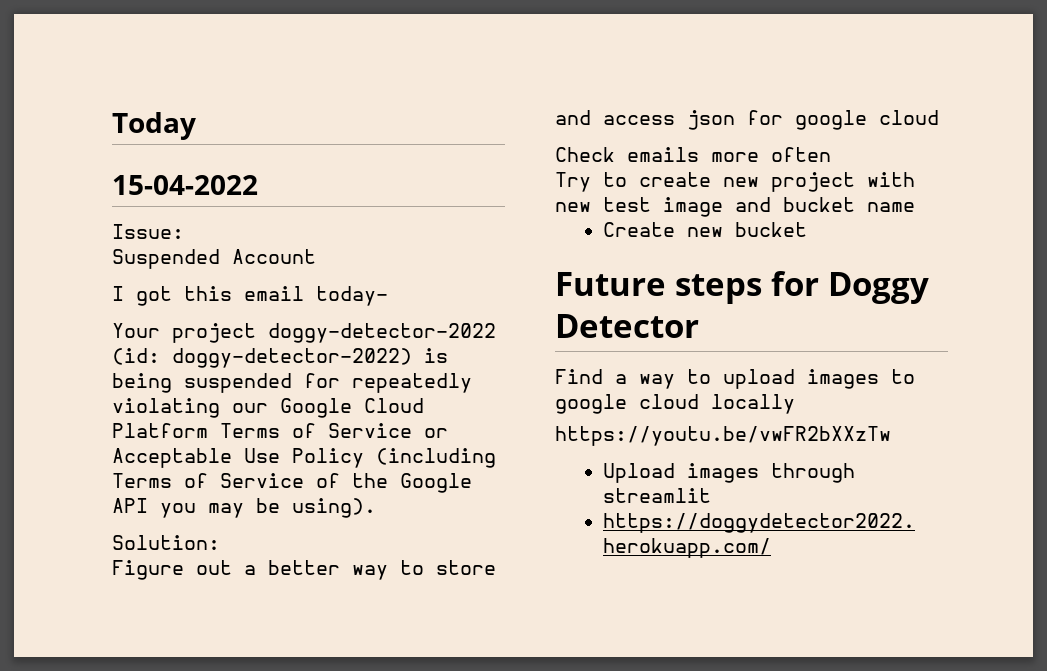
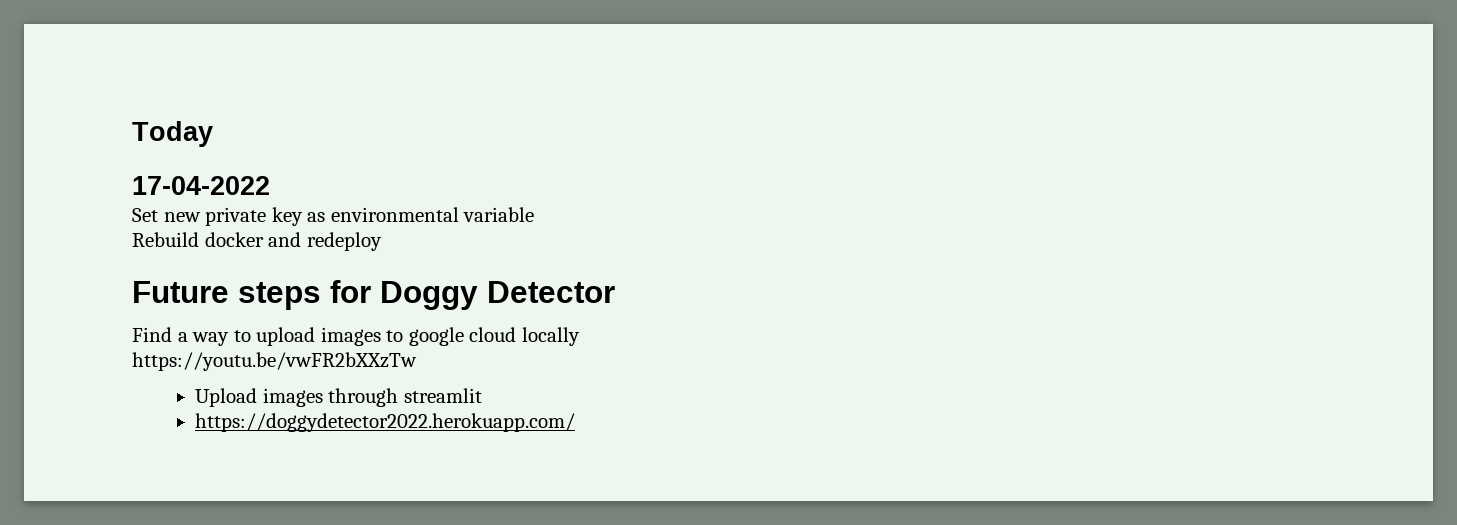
[112,175,258,195] [112,224,184,239] [112,249,316,269] [112,286,388,306] [112,323,496,343] [112,348,448,368] [112,373,472,393] [112,398,424,418] [112,423,448,438] [112,448,496,468] [112,473,472,493] [112,498,376,518] [112,535,220,550] [112,560,496,580] [555,110,939,130] [555,147,831,162] [555,172,915,192] [555,197,915,217] [602,222,807,237] 15-04-2022 // Issue: // Suspended Account // I got this email today- // Your project doggy-detector-2022 (id: doggy-detector-2022) is being suspended for repeatedly violating our Google Cloud Platform Terms of Service or Acceptable Use Policy (including Terms of Service of the Google API you may be using). // Solution: // Figure out a better way to store and access json for google cloud // Check emails more often // Try to create new project with new test image and bucket name // Create new bucket -> [132,176,270,195] [132,207,535,226] [132,232,382,251] 17-04-2022 // Set new private key as environmental variable // Rebuild docker and redeploy

